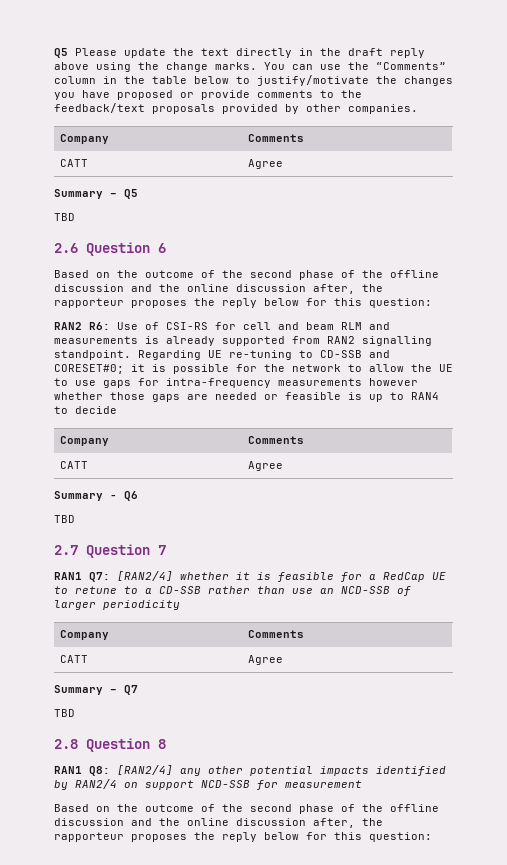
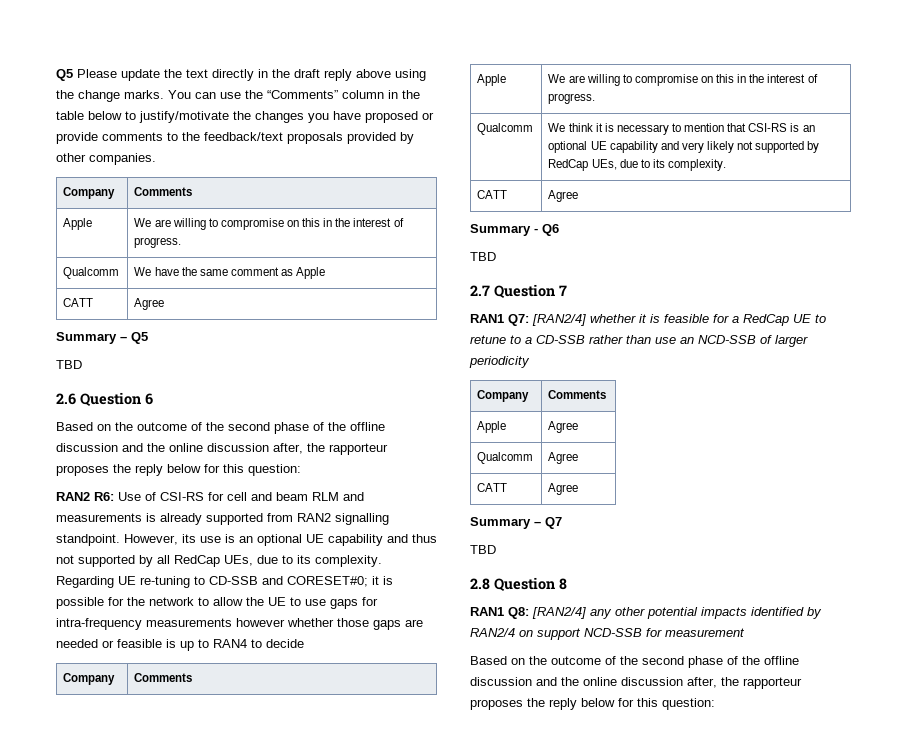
(304, 138) none -> [63,218,93,230] [134,218,404,230] [134,237,182,248] [63,267,120,279] [134,267,326,279] // Apple | We are willing to compromise on this in the interest of progress. // Qualcomm | We have the same comment as Apple
(131, 355) none -> [124,534,437,546] [56,555,382,567] However, its use is an optional UE capability and thus not supported by all RedCap UEs, due to its complexity.
(304, 440) none -> [477,74,507,86] [548,74,818,86] [548,93,596,104] [477,123,534,135] [548,123,815,135] [548,141,820,153] [548,159,726,171] // Apple | We are willing to compromise on this in the interest of progress. // Qualcomm | We think it is necessary to mention that CSI-RS is an optional UE capability and very likely not supported by RedCap UEs, due to its complexity.
(304, 634) none -> [477,421,507,433] [548,421,579,433] [477,452,534,464] [548,452,579,464] // Apple | Agree // Qualcomm | Agree

